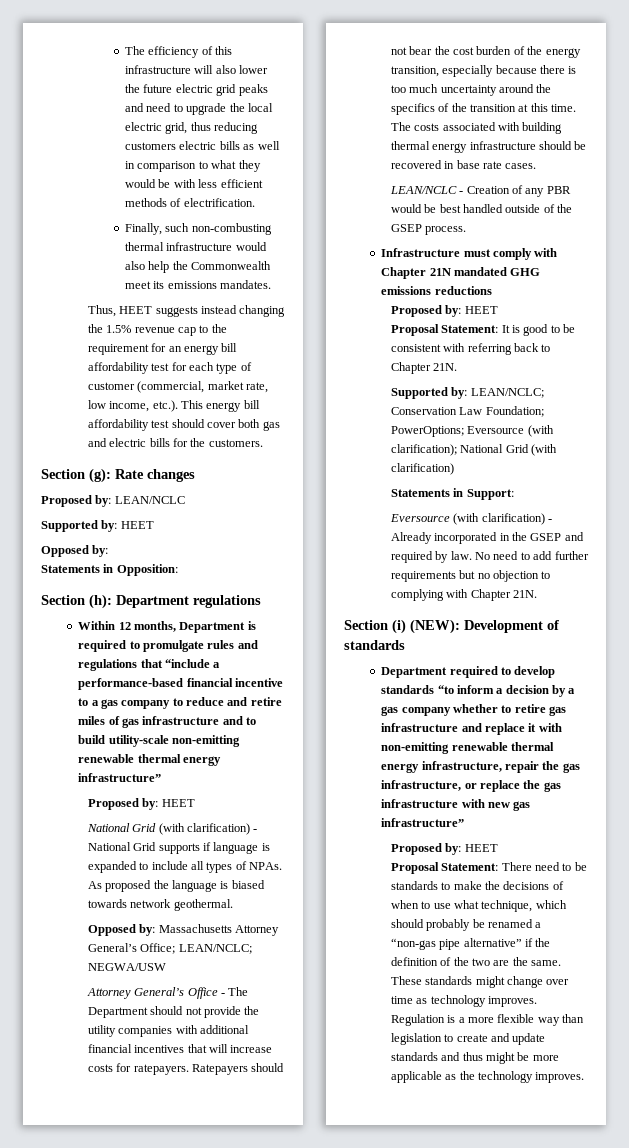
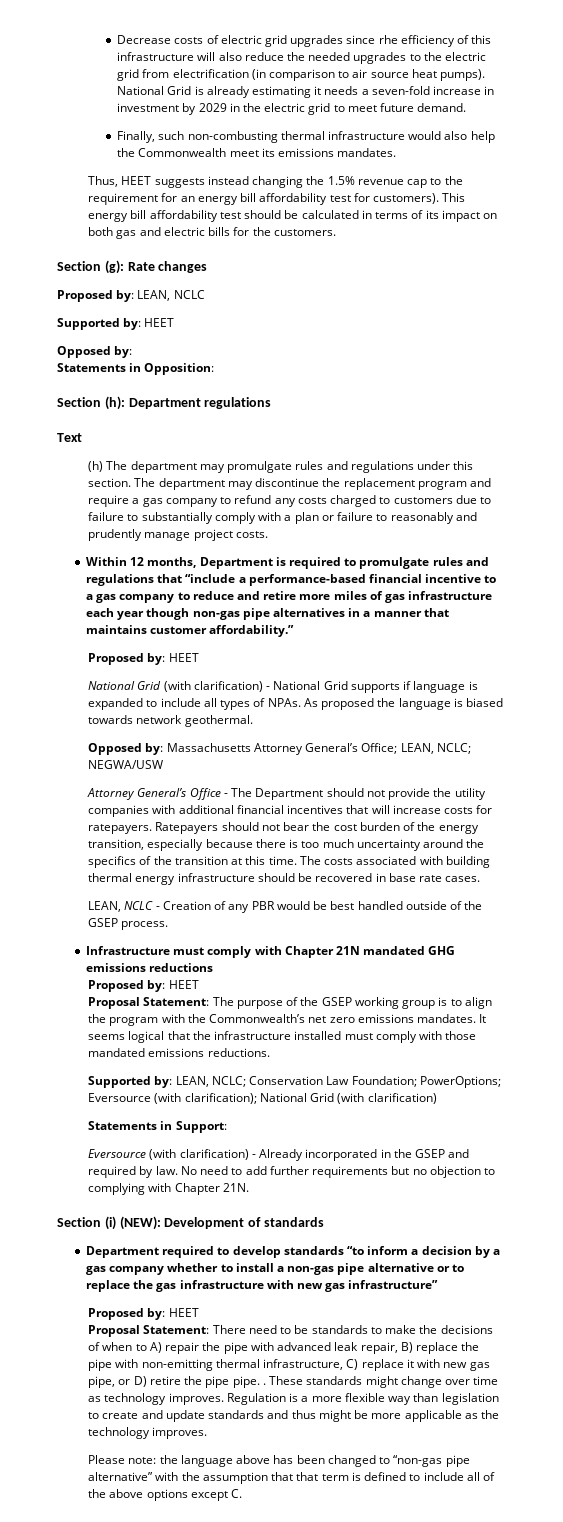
[125,46,146,55] The -> [117,35,398,47] Decrease costs of electric grid upgrades since rhe
[239,65,269,74] [125,84,268,96] [125,103,273,115] [125,122,259,134] [125,141,280,150] [125,160,261,172] [125,179,263,188] [125,198,255,207] lower the future electric grid peaks and need to upgrade the local electric grid, thus reducing customers electric bills as well in comparison to what they would be with less efficient methods of electrification. -> [244,52,487,64] [117,69,486,81] [117,86,495,98] [117,103,467,115] reduce the needed upgrades to the electric grid from electrification (in comparison to air source heat pumps). National Grid is already estimating it needs a seven-fold increase in investment by 2029 in the electric grid to meet future demand.
[189,362,252,374] [87,381,269,393] [87,400,178,412] each type of customer (commercial, market rate, low income, etc.). -> [373,193,440,204] customers).
[207,422,237,428] cover -> [284,210,498,222] be calculated in terms of its impact on
[114,496,185,504] LEAN/NCLC -> [137,290,205,301] LEAN, NCLC
(261, 601) none -> [57,433,82,442] [88,461,474,473] [88,478,492,490] [88,495,492,507] [88,512,477,524] [88,529,268,541] // Text // (h) The department may promulgate rules and regulations under this section. The department may discontinue the replacement program and require a gas company to refund any costs charged to customers due to failure to substantially comply with a plan or failure to reasonably and prudently manage project costs.
(282, 701) none -> [299,594,331,600] more
[222,716,257,725] [78,735,240,747] [78,754,221,766] [78,773,162,782] and to build utility-scale non-emitting renewable thermal energy infrastructure” -> [85,608,449,620] [85,625,295,637] each year though non-gas pipe alternatives in a manner that maintains customer affordability.”
[178,944,252,954] LEAN/NCLC; -> [400,743,471,754] LEAN, NCLC;
[389,186,457,194] LEAN/NCLC -> [88,901,154,912] LEAN, NCLC
[501,324,576,336] [390,343,551,355] [390,362,458,374] [390,387,544,399] It is good to be consistent with referring back to Chapter 21N. // Supported by: LEAN/NCLC; -> [212,997,492,1009] [88,1014,487,1026] [88,1031,477,1043] [88,1048,270,1057] [88,1076,246,1088] The purpose of the GSEP working group is to align the program with the Commonwealth’s net zero emissions mandates. It seems logical that the infrastructure installed must comply with those mandated emissions reductions. // Supported by: LEAN, NCLC;
[514,704,567,716] [381,723,562,735] [381,742,554,754] [381,761,580,773] [381,780,477,791] retire gas infrastructure and replace it with non-emitting renewable thermal energy infrastructure, repair the gas infrastructure, or -> [235,1263,465,1275] install a non-gas pipe alternative or to
[433,900,567,912] [390,919,542,931] [390,938,551,950] [390,957,562,966] use what technique, which should probably be renamed a “non-gas pipe alternative” if the definition of the two are the same. -> [149,1342,480,1354] [88,1359,490,1371] [88,1376,266,1388] A) repair the pipe with advanced leak repair, B) replace the pipe with non-emitting thermal infrastructure, C) replace it with new gas pipe, or D) retire the pipe pipe. .
(585, 1077) none -> [88,1455,470,1467] [88,1472,496,1484] [88,1489,243,1501] // Please note: the language above has been changed to “non-gas pipe alternative” with the assumption that that term is defined to include all of the above options except C.

